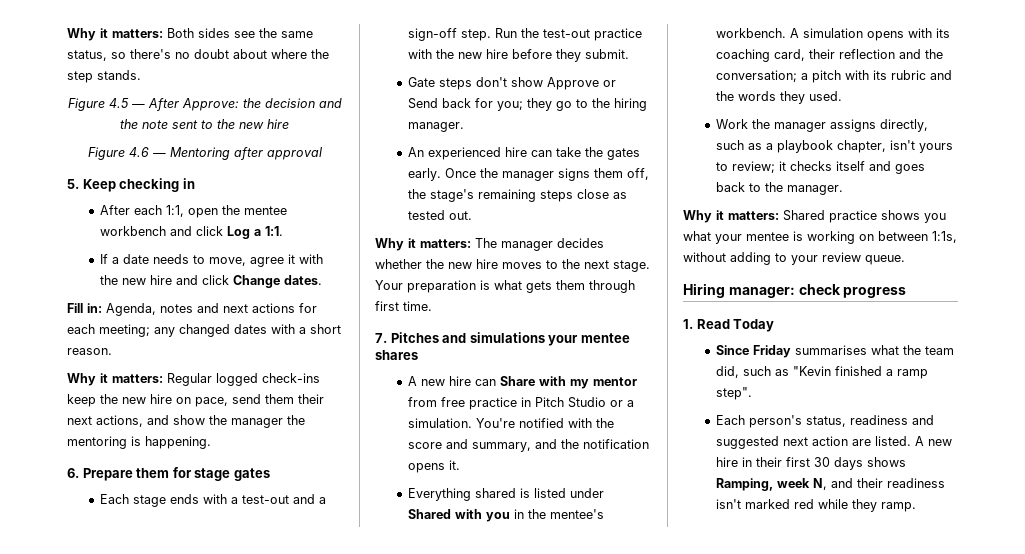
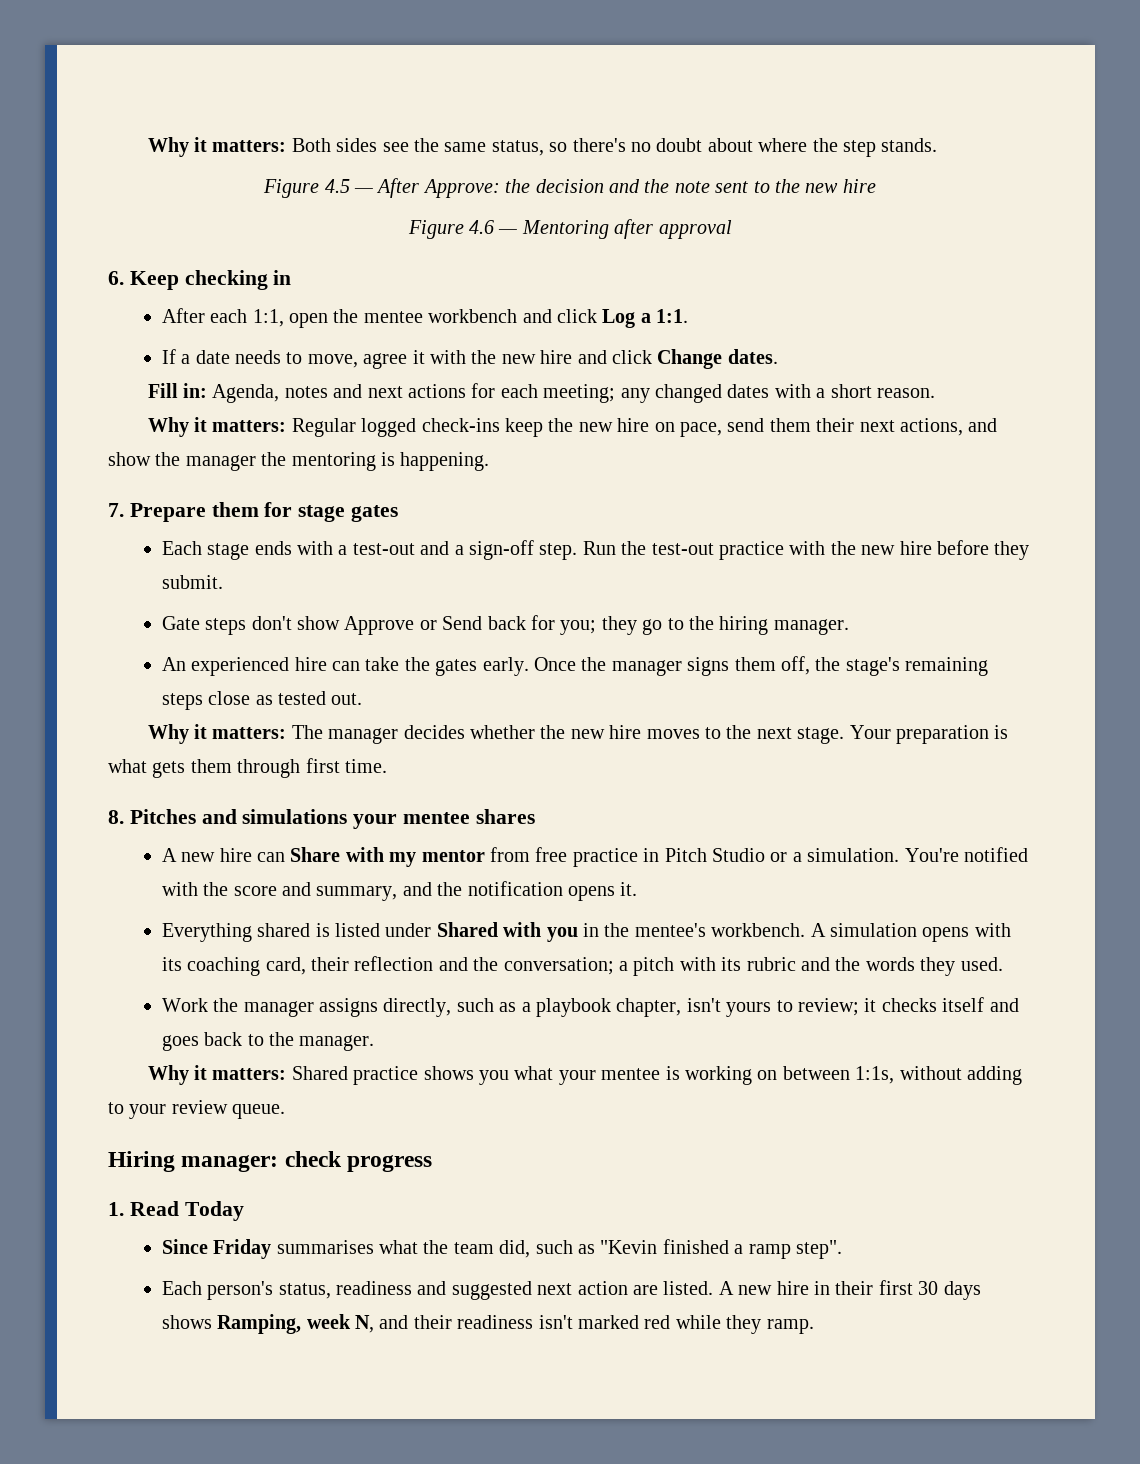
[67,179,79,189] 5. -> [108,271,124,285] 6.
[67,468,79,478] 6. -> [108,503,124,517] 7.
[375,333,387,343] 7. -> [108,810,124,824] 8.

